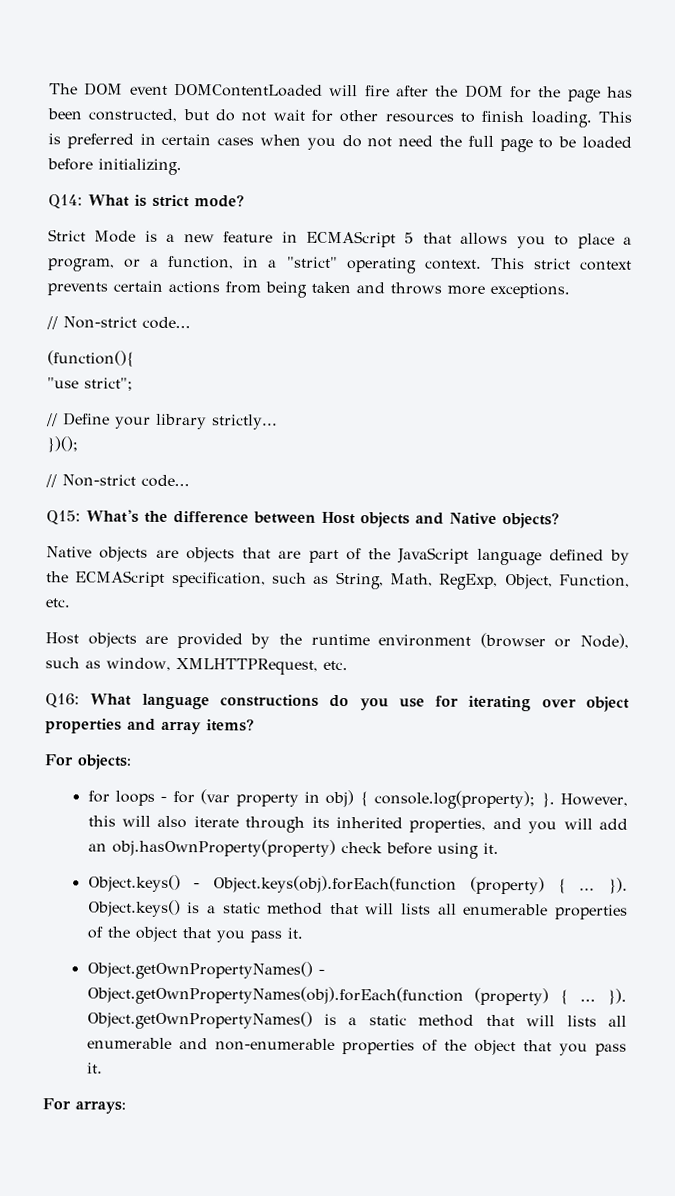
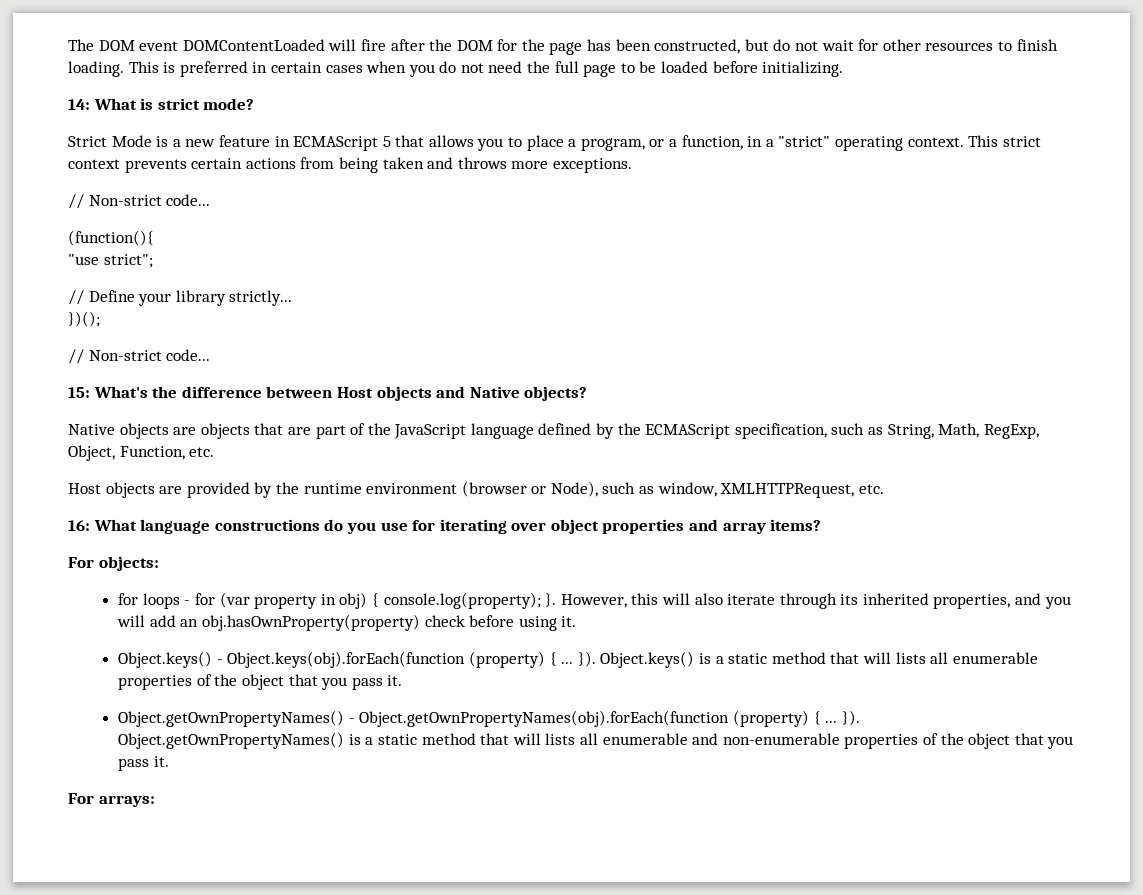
[48,194,83,209] Q14: -> [68,99,90,110] 14:
[46,510,81,525] Q15: -> [68,387,90,398] 15:
[45,693,80,708] Q16: -> [68,520,90,531] 16:

